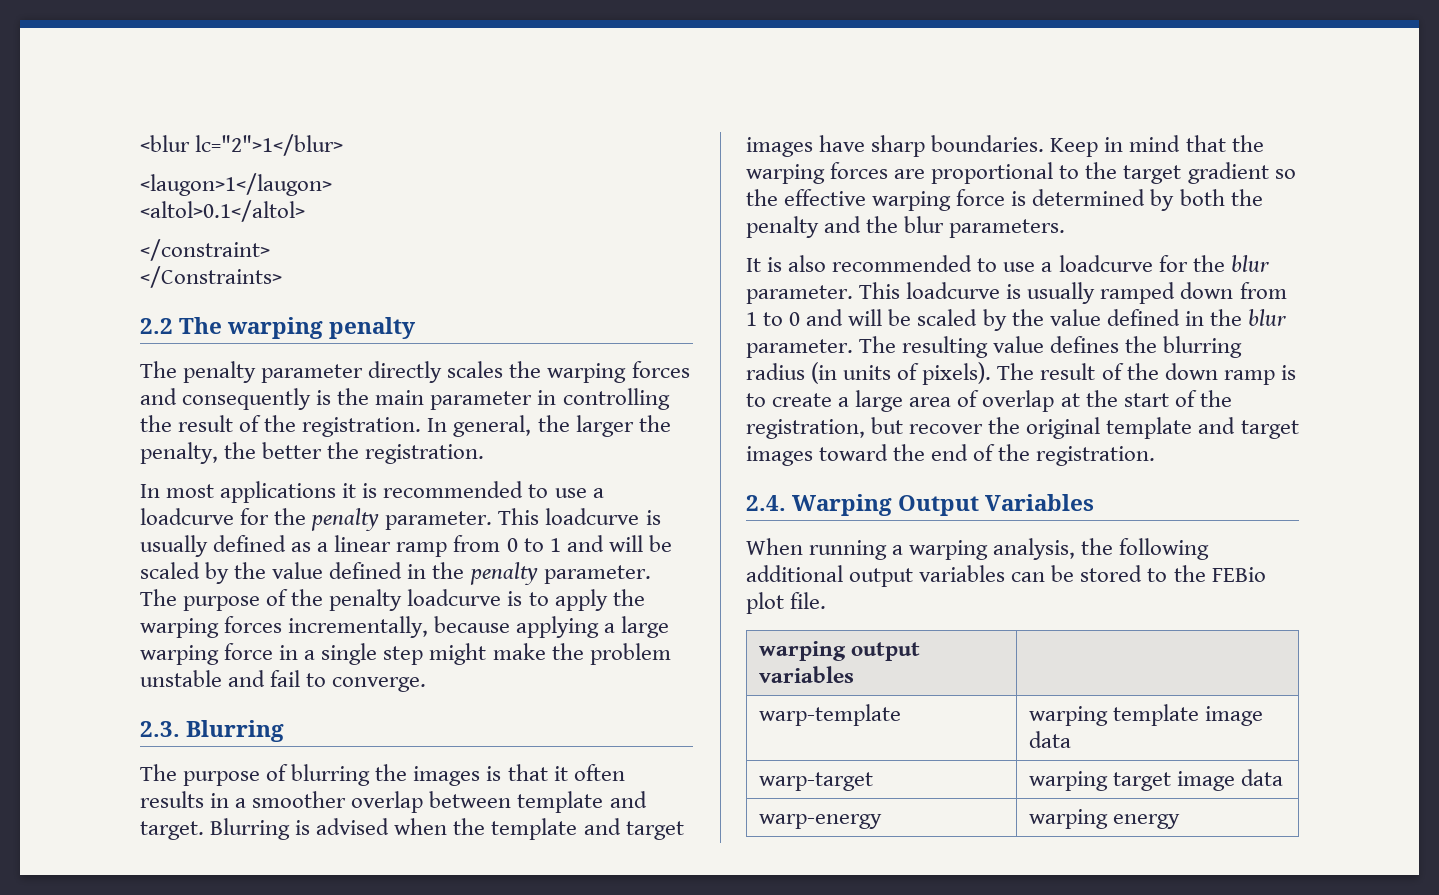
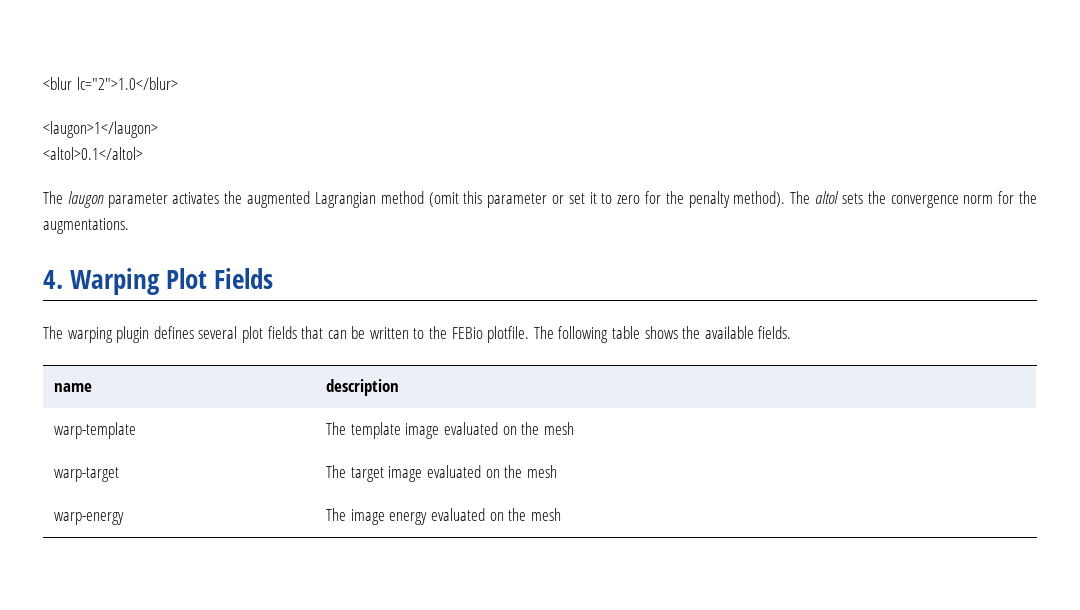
[195,134,344,156] lc="2">1</blur> -> [76,77,178,90] lc="2">1.0</blur>
[140,239,270,261] [140,266,282,288] [140,317,417,339] [140,361,690,383] [140,388,670,410] [140,415,671,437] [140,442,485,464] [140,481,604,503] [140,508,661,531] [140,535,672,557] [140,562,651,585] [140,589,645,611] [140,616,670,638] [140,643,671,665] [140,670,427,692] [140,720,285,742] [140,764,625,786] [140,791,647,813] [140,818,684,840] [746,135,1264,157] [746,162,1296,184] [746,189,1263,211] [746,216,1066,238] [746,255,1270,272] [746,282,1287,304] [746,309,1287,331] [746,336,1243,358] [746,362,1296,385] [746,390,1232,412] [746,417,1299,439] [746,444,1156,466] [746,494,1095,516] [746,538,1210,560] [746,565,1006,587] </constraint> // </Constraints> // 2.2 The warping penalty // The penalty parameter directly scales the warping forces and consequently is the main parameter in controlling the result of the registration. In general, the larger the penalty, the better the registration. // In most applications it is recommended to use a loadcurve for the penalty parameter. This loadcurve is usually defined as a linear ramp from 0 to 1 and will be scaled by the value defined in the penalty parameter. The purpose of the penalty loadcurve is to apply the warping forces incrementally, because applying a large warping force in a single step might make the problem unstable and fail to converge. // 2.3. Blurring // The purpose of blurring the images is that it often results in a smoother overlap between template and target. Blurring is advised when the template and target images have sharp boundaries. Keep in mind that the warping forces are proportional to the target gradient so the effective warping force is determined by both the penalty and the blur parameters. // It is also recommended to use a loadcurve for the blur parameter. This loadcurve is usually ramped down from 1 to 0 and will be scaled by the value defined in the blur parameter. The resulting value defines the blurring radius (in units of pixels). The result of the down ramp is to create a large area of overlap at the start of the registration, but recover the original template and target images toward the end of the registration. // 2.4. Warping Output Variables // When running a warping analysis, the following additional output variables -> [43,191,1037,208] [43,218,129,234] [43,268,274,295] [43,326,324,343] The laugon parameter activates the augmented Lagrangian method (omit this parameter or set it to zero for the penalty method). The altol sets the convergence norm for the augmentations. // 4. Warping Plot Fields // The warping plugin defines several plot fields that
[1080,565,1143,582] stored -> [369,327,409,339] written
[746,592,827,614] [759,641,921,661] [759,666,855,683] plot file. // warping output variables | -> [487,326,792,343] [54,383,93,392] [326,379,400,396] plotfile. The following table shows the available fields. // name | description
[1029,706,1109,726] warping -> [326,422,347,435] The
[1029,731,1072,748] data -> [443,422,574,435] evaluated on the mesh
[1029,771,1109,791] warping -> [326,465,347,478] The
[1241,769,1284,786] [759,814,883,829] [1029,809,1181,829] data // warp-energy | warping energy -> [426,465,557,478] [54,512,125,525] [326,508,561,525] evaluated on the mesh // warp-energy | The image energy evaluated on the mesh

